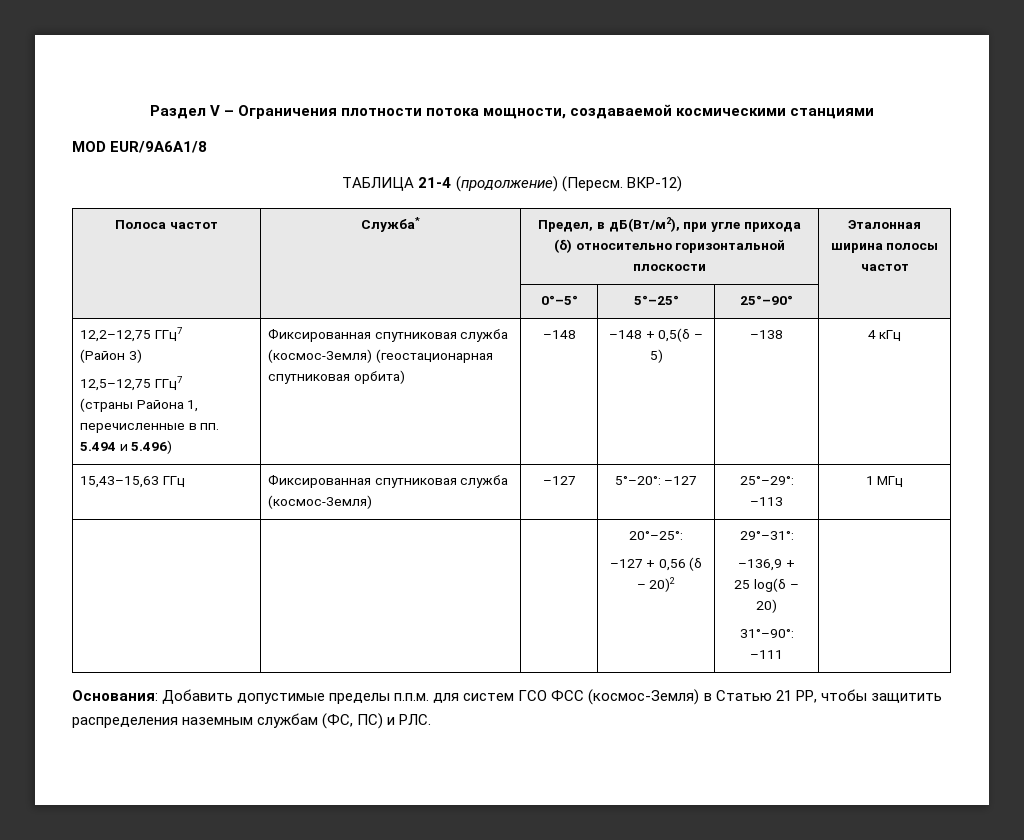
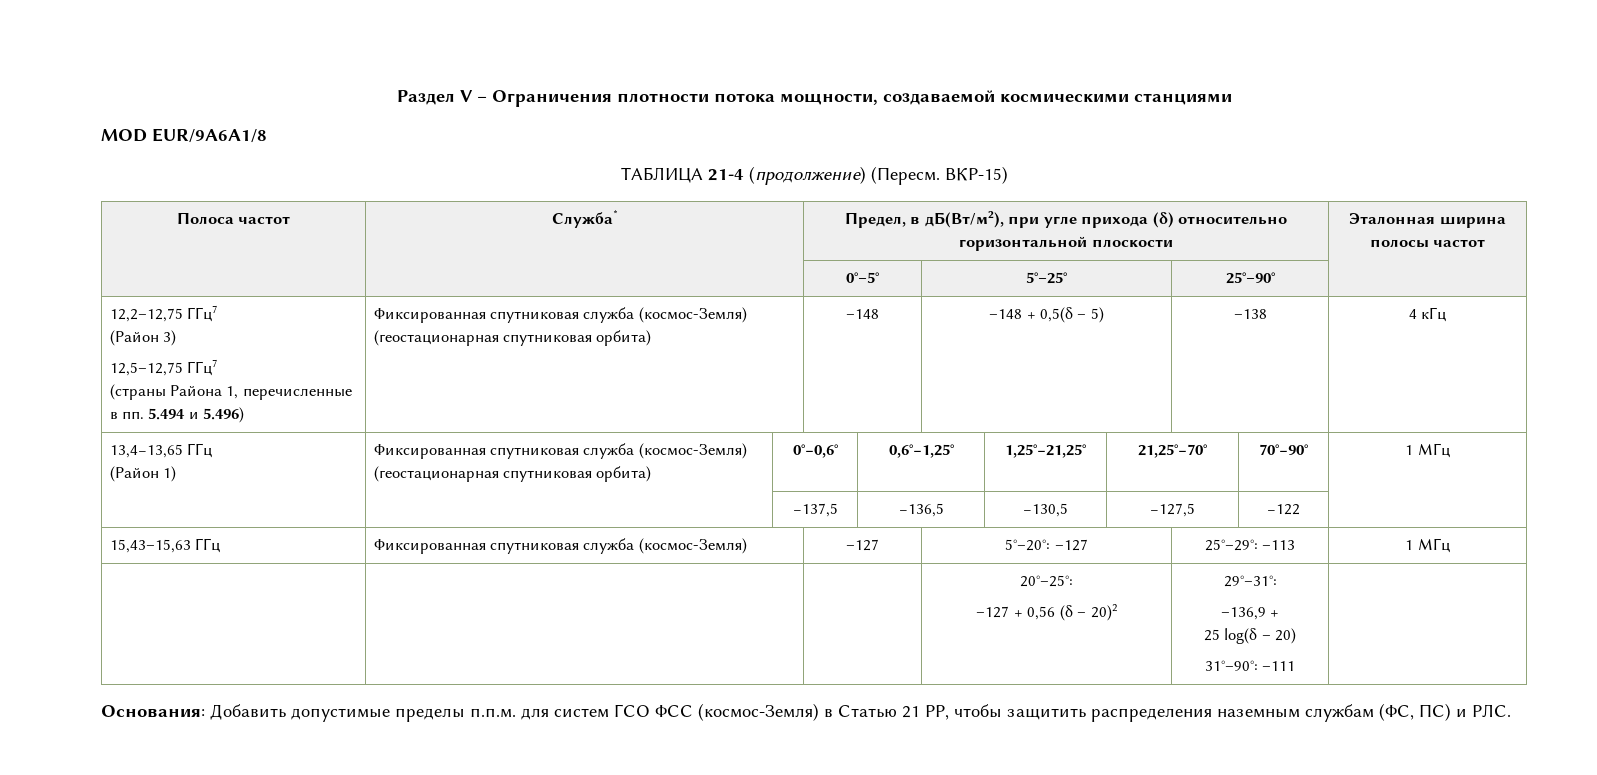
[626,176,682,192] ВКР-12) -> [945,166,1008,184] ВКР-15)
(902, 336) none -> [109,443,212,458] [109,466,176,482] [373,443,747,459] [373,466,652,482] [792,444,838,458] [888,444,954,458] [1005,444,1086,458] [1138,444,1207,458] [1259,444,1308,455] [1405,443,1450,458] [792,503,838,517] [898,503,944,517] [1023,503,1068,517] [1150,503,1195,517] [1267,504,1300,515] // 13,4−13,65 ГГц // (Район 1) | Фиксированная спутниковая служба (космос-Земля) (геостационарная спутниковая орбита) | 0°−0,6° | 0,6°−1,25° | 1,25°−21,25° | 21,25°−70° | 70°−90° | 1 МГц // | | −137,5 | −136,5 | −130,5 | −127,5 | −122 |

